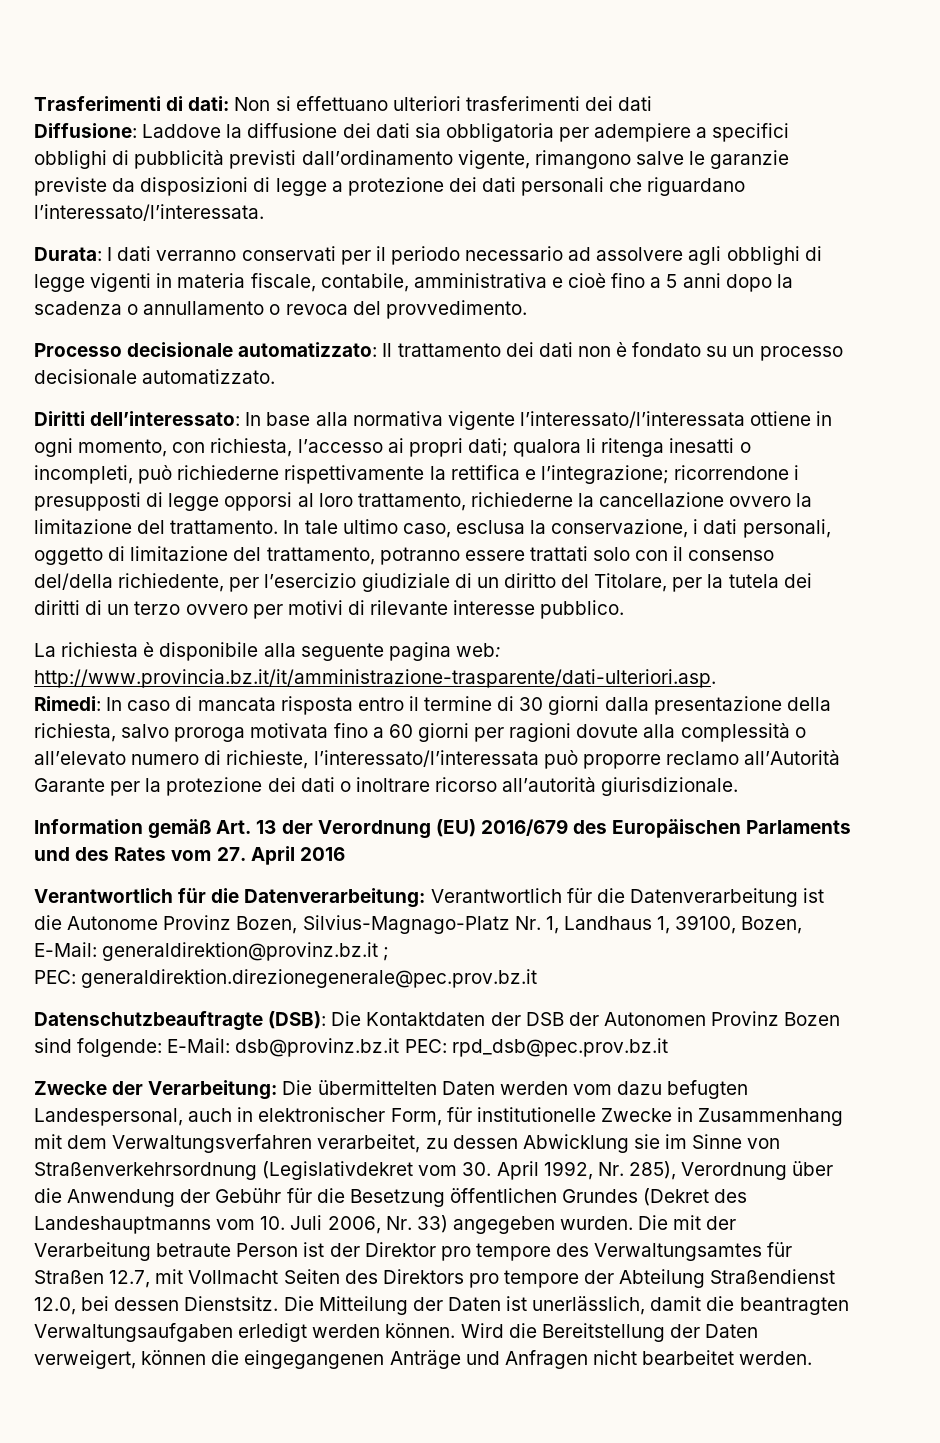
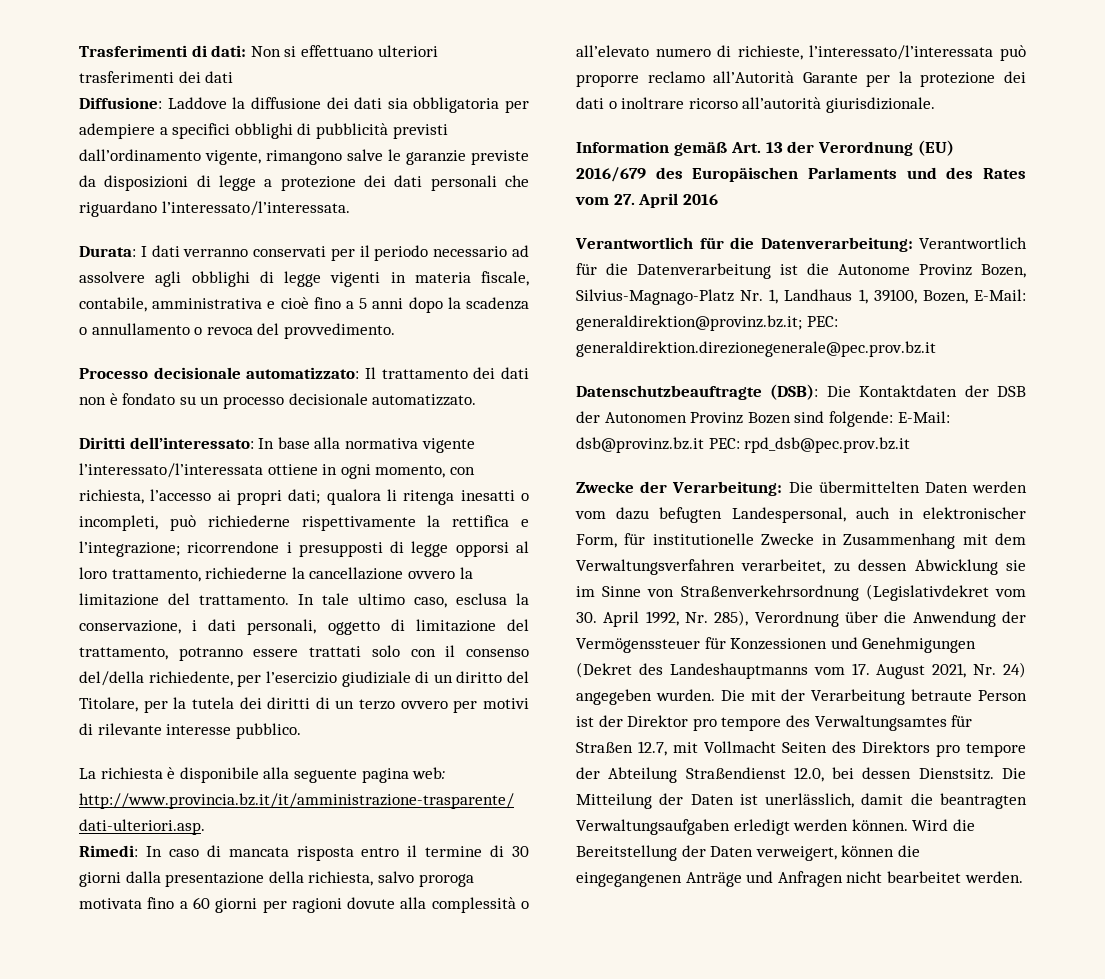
[102,942,390,961] generaldirektion@provinz.bz.it ; // -> [576,315,802,331] generaldirektion@provinz.bz.it;
[215,1188,748,1207] [34,1215,448,1234] Gebühr für die Besetzung öffentlichen Grundes (Dekret des Landeshauptmanns vom 10. Juli 2006, Nr. 33) -> [576,637,977,653] [576,662,1026,679] Vermögenssteuer für Konzessionen und Genehmigungen (Dekret des Landeshauptmanns vom 17. August 2021, Nr. 24)

